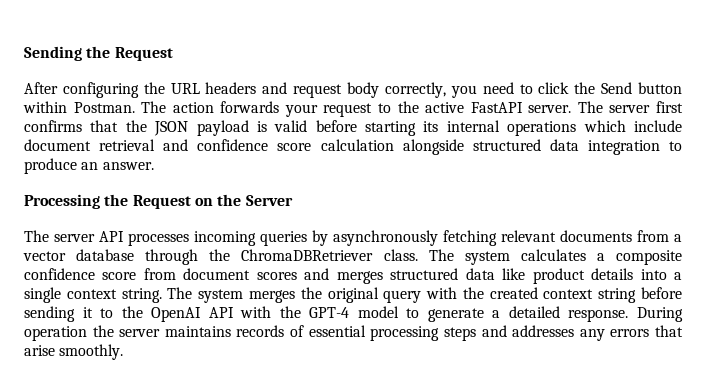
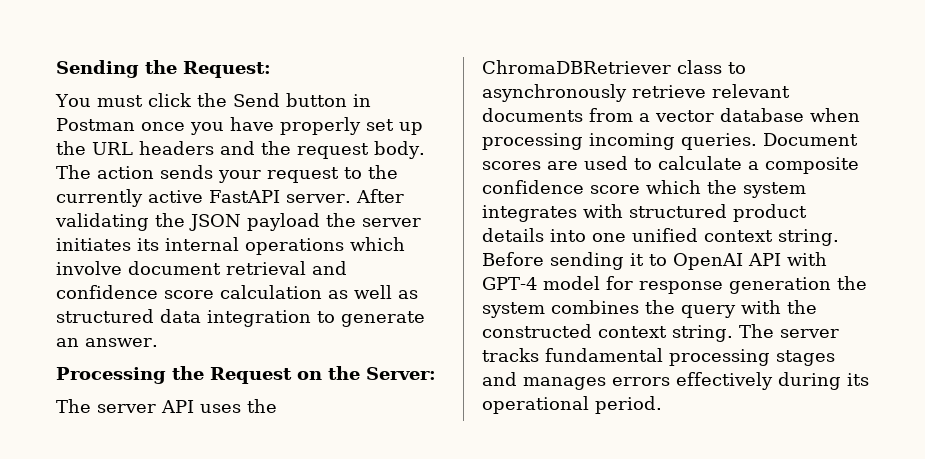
[114,47,173,61] [24,82,683,98] [23,101,135,113] Request // After configuring the URL headers and request body correctly, you need to click the Send button within Postman. -> [183,61,271,78] [55,93,371,107] [56,117,423,135] [56,141,425,159] Request: // You must click the Send button in Postman once you have properly set up the URL headers and the request body.
[220,101,280,113] forwards -> [160,165,213,179] sends
(419, 107) none -> [56,189,143,207] currently
[577,101,683,113] [24,120,417,136] The server first confirms that the JSON payload is valid before starting -> [355,189,404,203] [55,213,421,231] [56,238,131,251] After validating the JSON payload the server initiates
[633,120,682,132] include -> [56,261,122,275] involve
[402,139,464,155] alongside -> [328,285,418,299] as well as
[24,158,77,174] produce -> [341,311,425,327] generate
[245,195,293,206] Server -> [366,367,436,380] Server:
[128,230,497,246] processes incoming queries by asynchronously fetching -> [200,399,277,413] [482,60,746,74] [482,84,706,102] uses the ChromaDBRetriever class to asynchronously retrieve
[145,249,683,265] [24,268,682,284] [24,287,683,303] [24,306,684,322] [24,325,684,341] [24,344,124,360] through the ChromaDBRetriever class. The system calculates a composite confidence score from document scores and merges structured data like product details into a single context string. The system merges the original query with the created context string before sending it to the OpenAI API with the GPT-4 model to generate a detailed response. During operation the server maintains records of essential processing steps and addresses any errors that arise smoothly. -> [810,108,860,122] [482,133,858,150] [482,156,859,174] [482,180,806,198] [482,204,807,222] [482,228,839,246] [482,252,827,270] [482,276,867,294] [482,300,817,318] [482,324,839,342] [482,348,835,366] [482,372,869,390] [482,396,662,414] when processing incoming queries. Document scores are used to calculate a composite confidence score which the system integrates with structured product details into one unified context string. Before sending it to OpenAI API with GPT-4 model for response generation the system combines the query with the constructed context string. The server tracks fundamental processing stages and manages errors effectively during its operational period.

